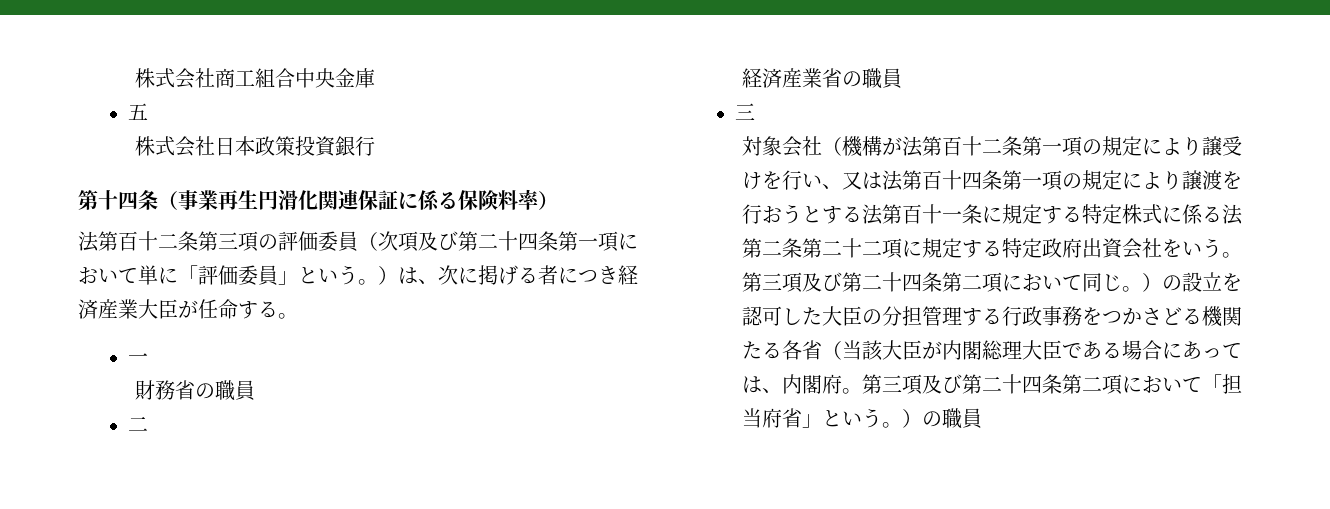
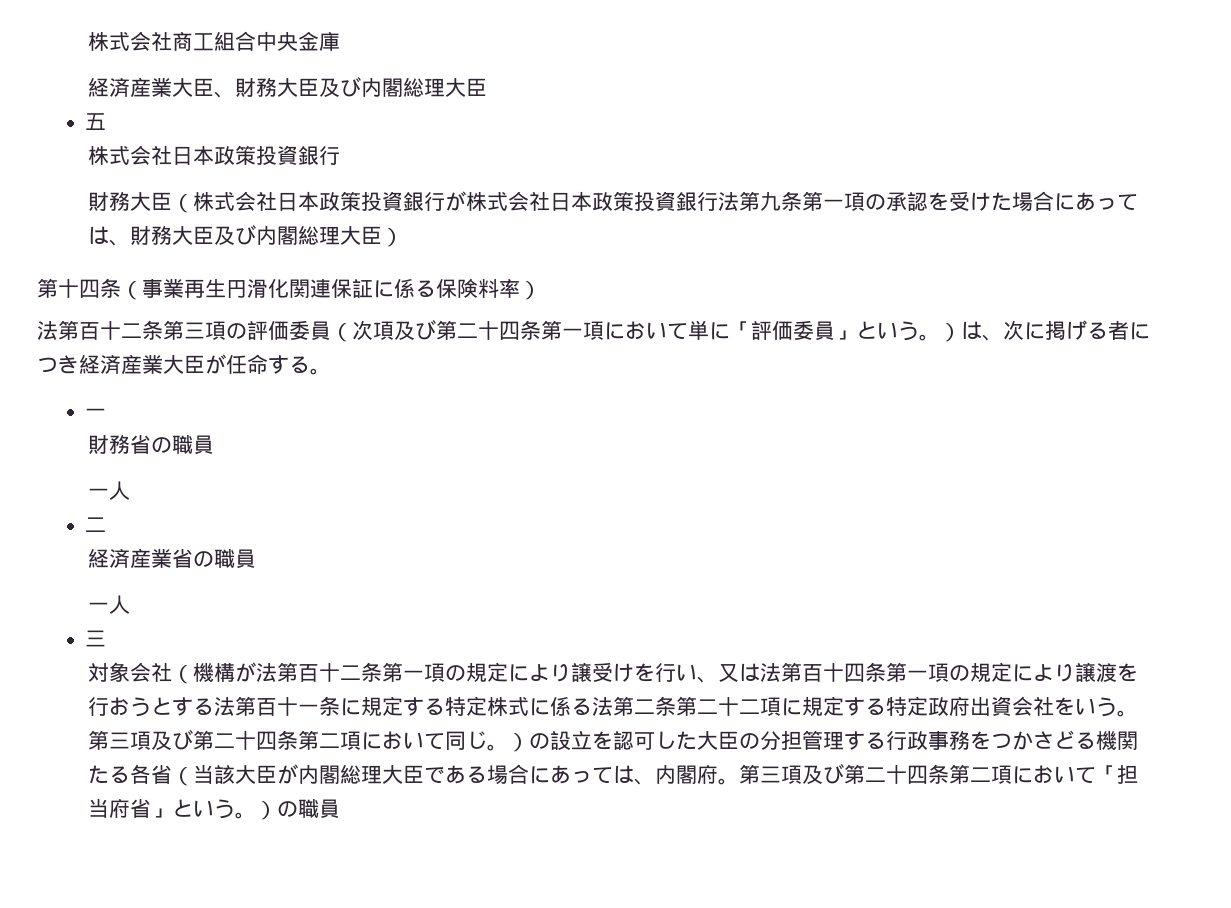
(375, 78) none -> [87,77,487,98] // 経済産業大臣、財務大臣及び内閣総理大臣
(375, 146) none -> [87,191,1138,213] [87,225,403,247] // 財務大臣（株式会社日本政策投資銀行が株式会社日本政策投資銀行法第九条第一項の承認を受けた場合にあっては、財務大臣及び内閣総理大臣）
(255, 390) none -> [87,481,130,500] // 一人
(902, 78) none -> [87,595,130,614] // 一人

